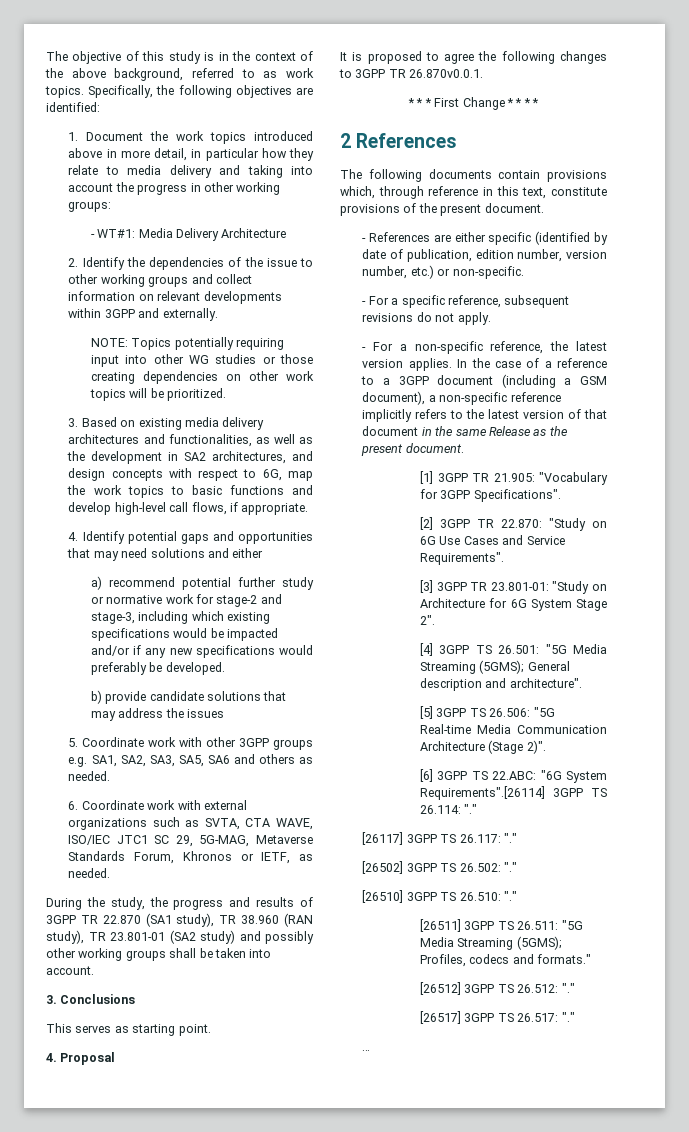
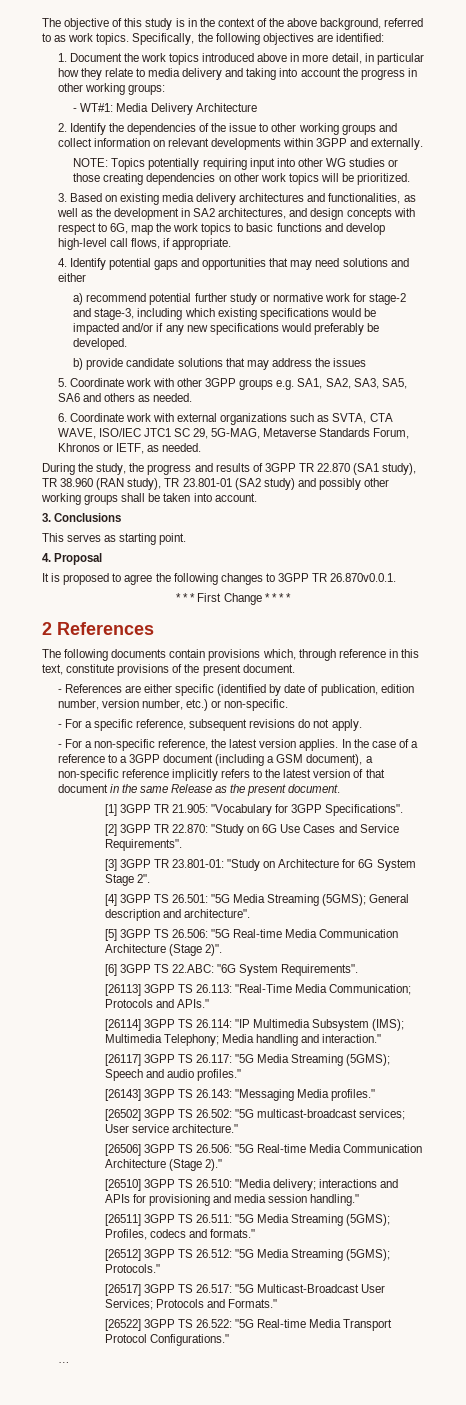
[420,786,607,800] [420,804,478,814] [362,832,517,845] [362,861,517,874] [362,890,517,903] Requirements".[26114] 3GPP TS 26.114: "." // [26117] 3GPP TS 26.117: "." // [26502] 3GPP TS 26.502: "." // [26510] 3GPP TS 26.510: "." -> [281,964,359,976] [104,984,412,996] [104,999,209,1008] [104,1019,405,1031] [104,1034,382,1046] [104,1054,391,1066] [104,1069,241,1081] [104,1089,376,1101] [104,1109,406,1121] [104,1124,238,1133] [104,1144,423,1156] [104,1159,222,1171] [104,1179,399,1191] [104,1194,360,1206] Requirements". // [26113] 3GPP TS 26.113: "Real-Time Media Communication; Protocols and APIs." // [26114] 3GPP TS 26.114: "IP Multimedia Subsystem (IMS); Multimedia Telephony; Media handling and interaction." // [26117] 3GPP TS 26.117: "5G Media Streaming (5GMS); Speech and audio profiles." // [26143] 3GPP TS 26.143: "Messaging Media profiles." // [26502] 3GPP TS 26.502: "5G multicast-broadcast services; User service architecture." // [26506] 3GPP TS 26.506: "5G Real-time Media Communication Architecture (Stage 2)." // [26510] 3GPP TS 26.510: "Media delivery; interactions and APIs for provisioning and media session handling."
[561,983,575,993] "." -> [234,1249,391,1261] [104,1264,160,1273] "5G Media Streaming (5GMS); Protocols."
[561,1012,575,1022] "." -> [234,1284,386,1293] [104,1299,277,1310] [104,1319,393,1331] [104,1334,229,1346] "5G Multicast-Broadcast User Services; Protocols and Formats." // [26522] 3GPP TS 26.522: "5G Real-time Media Transport Protocol Configurations."

